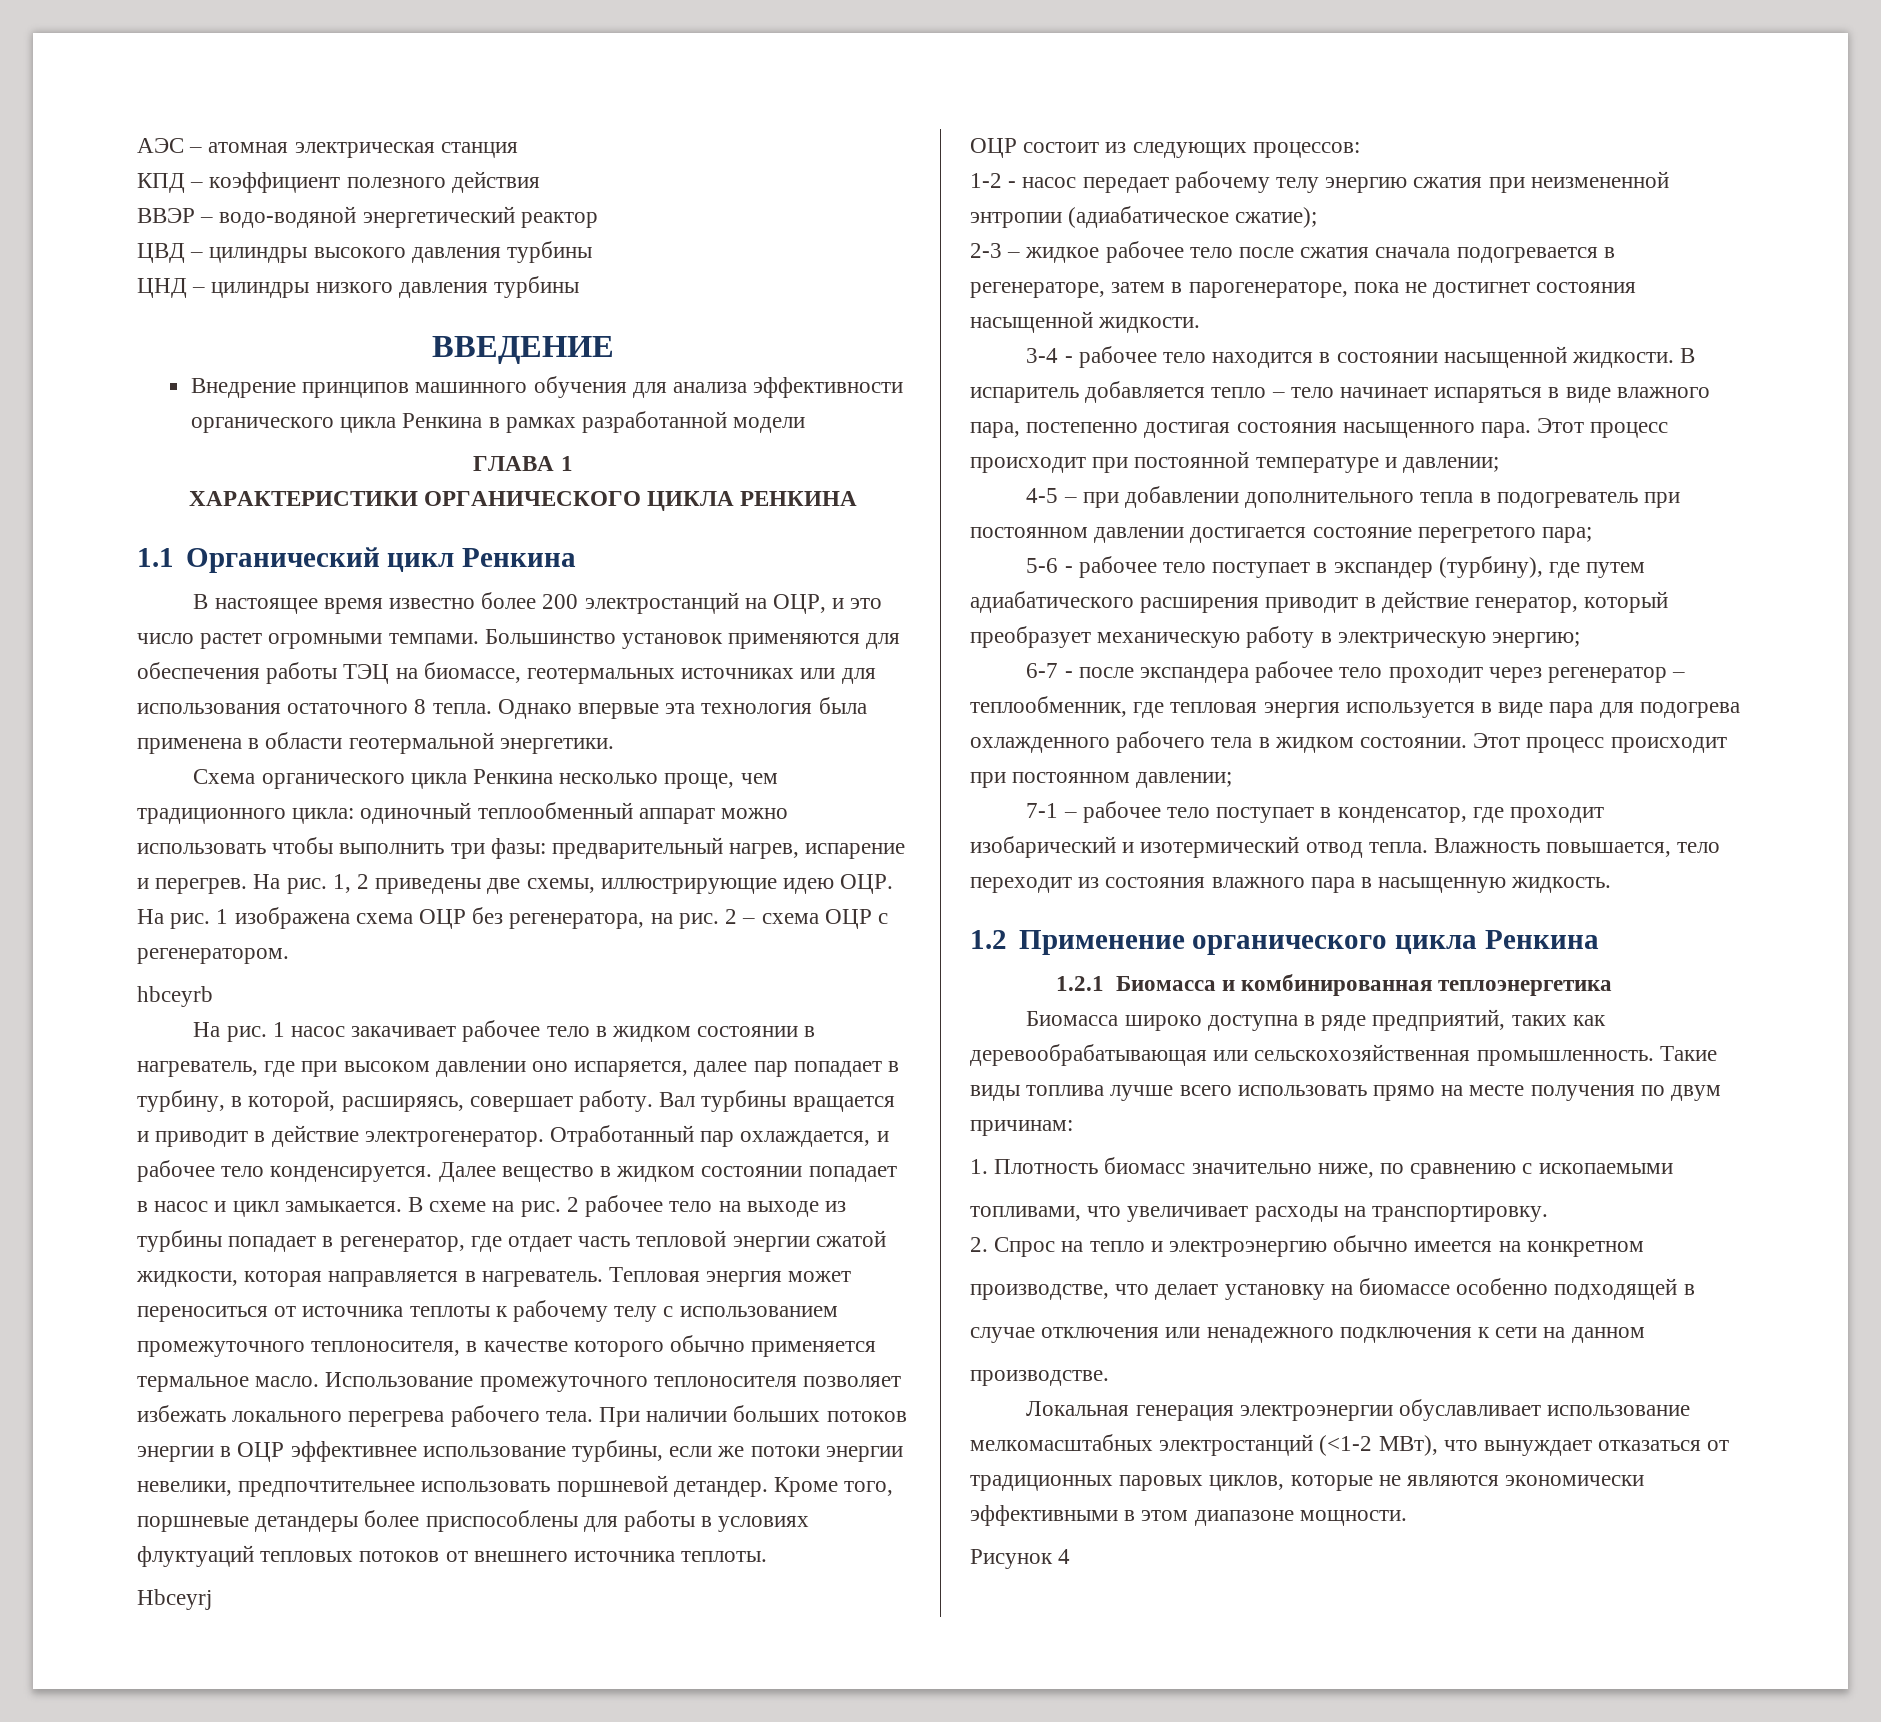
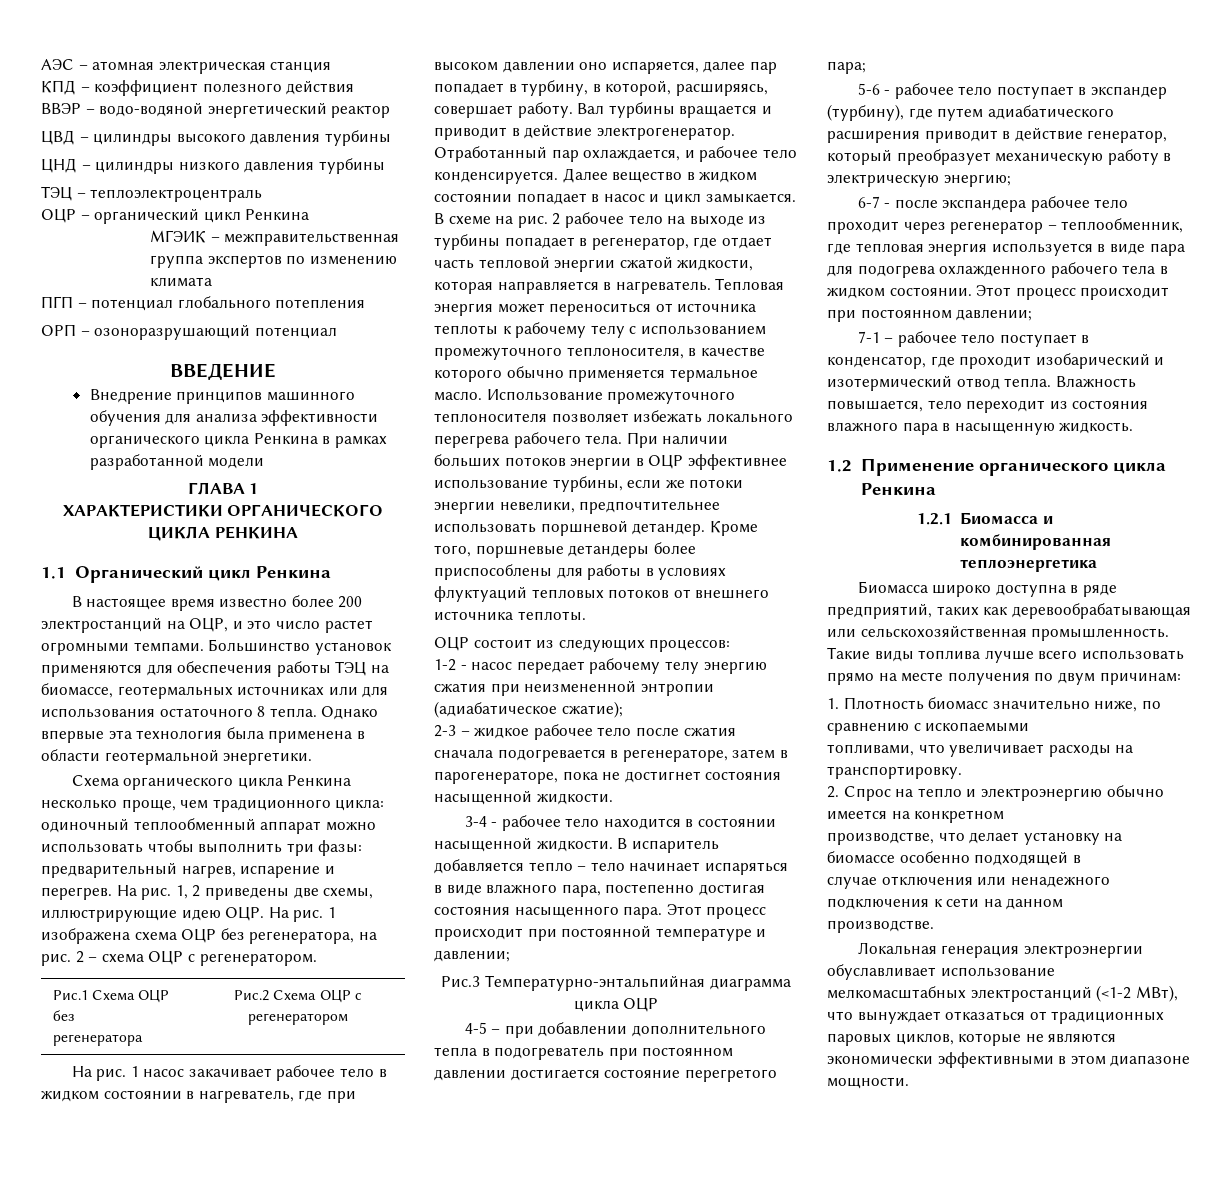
(580, 287) none -> [41,186,263,202] [41,208,310,224] [150,230,400,246] [150,255,397,268] [150,277,213,287] [41,296,366,311] [41,324,337,340] // ТЭЦ – теплоэлектроцентраль // ОЦР – органический цикл Ренкина // МГЭИК – межправительственная группа экспертов по изменению климата // ПГП – потенциал глобального потепления // ОРП – озоноразрушающий потенциал
[137,986,213,1007] // hbceyrb -> [52,990,170,1003] [52,1010,75,1021] [52,1034,143,1046] [234,990,362,1003] [248,1013,348,1025] // Рис.1 Схема ОЦР без // регенератора | Рис.2 Схема ОЦР с регенератором
[137,1589,212,1610] // Hbceyrj -> (586, 616) none
(1500, 465) none -> [441,975,791,991] [573,998,659,1012] // Рис.3 Температурно-энтальпийная диаграмма цикла ОЦР
[970,1549,1071,1569] // Рисунок 4 -> (909, 1083) none

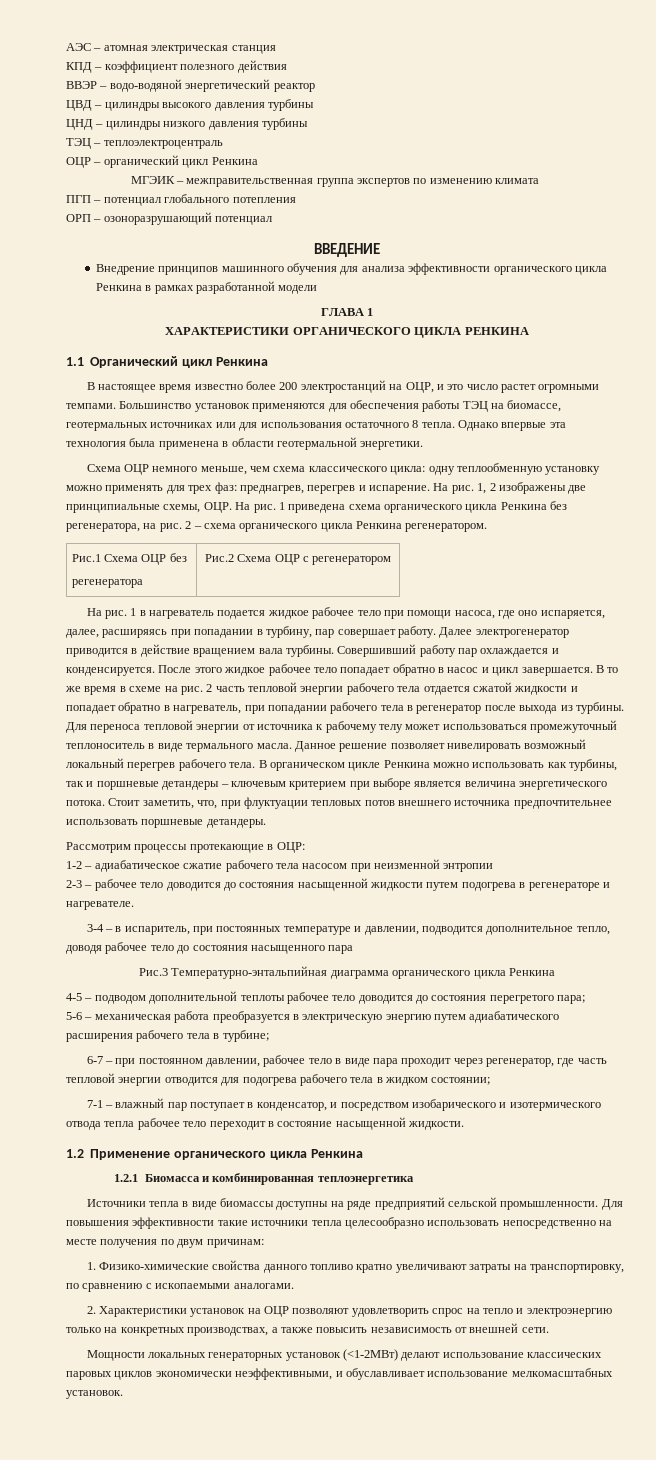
[123,775,352,790] [41,799,385,812] [41,818,376,834] [41,840,363,856] [41,862,335,878] [41,885,374,900] [41,907,336,922] [41,928,217,944] органического цикла Ренкина несколько проще, чем традиционного цикла: одиночный теплообменный аппарат можно использовать чтобы выполнить три фазы: предварительный нагрев, испарение и перегрев. На рис. 1, 2 приведены две схемы, иллюстрирующие идею ОЦР. На рис. 1 изображена схема ОЦР -> [123,463,601,475] [66,482,587,494] [66,502,547,513] ОЦР немного меньше, чем схема классического цикла: одну теплообменную установку можно применять для трех фаз: преднагрев, перегрев и испарение. На рис. 1, 2 изображены две принципиальные схемы, ОЦР. На рис. 1 приведена схема органического цикла Ренкина
[148,951,195,965] ОЦР с -> [239,521,402,532] органического цикла Ренкина
[143,1065,387,1081] [41,1090,356,1103] [434,61,777,74] [434,80,768,96] [434,102,772,118] [434,124,735,140] [434,146,797,162] [434,168,758,184] [434,193,796,205] [434,212,767,228] [434,234,772,250] [434,256,754,272] [434,278,785,294] [434,303,652,316] насос закачивает рабочее тело в жидком состоянии в нагреватель, где при высоком давлении оно испаряется, далее пар попадает в турбину, в которой, расширяясь, совершает работу. Вал турбины вращается и приводит в действие электрогенератор. Отработанный пар охлаждается, и рабочее тело конденсируется. Далее вещество в жидком состоянии попадает в насос и цикл замыкается. В схеме на рис. 2 рабочее тело на выходе из турбины попадает в регенератор, где отдает часть тепловой энергии сжатой жидкости, которая направляется в нагреватель. Тепловая энергия может переноситься -> [139,607,605,619] [66,626,569,638] [66,644,559,657] [66,664,619,676] [65,682,578,695] [66,702,624,714] [66,720,240,733] в нагреватель подается жидкое рабочее тело при помощи насоса, где оно испаряется, далее, расширяясь при попадании в турбину, пар совершает работу. Далее электрогенератор приводится в действие вращением вала турбины. Совершивший работу пар охлаждается и конденсируется. После этого жидкое рабочее тело попадает обратно в насос и цикл завершается. В то же время в схеме на рис. 2 часть тепловой энергии рабочего тела отдается сжатой жидкости и попадает обратно в нагреватель, при попадании рабочего тела в регенератор после выхода из турбины. Для переноса тепловой энергии
[434,325,498,335] теплоты -> (313, 727) none
[629,325,766,335] [434,347,765,360] [434,366,758,382] [434,389,736,404] [434,410,793,423] [434,432,729,448] [434,454,787,470] [434,476,744,492] [434,501,721,514] [434,520,758,536] [434,542,696,558] [434,564,727,580] [434,586,770,602] [434,611,586,621] [434,637,731,652] [434,658,767,674] [434,680,637,696] с использованием промежуточного теплоносителя, в качестве которого обычно применяется термальное масло. Использование промежуточного теплоносителя позволяет избежать локального перегрева рабочего тела. При наличии больших потоков энергии в ОЦР эффективнее использование турбины, если же потоки энергии невелики, предпочтительнее использовать поршневой детандер. Кроме того, поршневые детандеры более приспособлены для работы в условиях флуктуаций тепловых потоков от внешнего источника теплоты. // ОЦР состоит из следующих процессов: // 1-2 - насос передает рабочему телу энергию сжатия при неизмененной -> [405,720,618,733] [66,739,587,752] [66,758,618,771] [66,778,608,790] [66,797,612,809] [66,819,266,828] [66,842,305,853] [66,859,440,872] может использоваться промежуточный теплоноситель в виде термального масла. Данное решение позволяет нивелировать возможный локальный перегрев рабочего тела. В органическом цикле Ренкина можно использовать как турбины, так и поршневые детандеры – ключевым критерием при выборе является величина энергетического потока. Стоит заметить, что, при флуктуации тепловых потов внешнего источника предпочтительнее использовать поршневые детандеры. // Рассмотрим процессы протекающие в ОЦР: // 1-2 – адиабатическое сжатие рабочего тела насосом при неизменной
[434,701,623,718] (адиабатическое сжатие); -> (494, 867) none
[474,724,736,740] [434,749,788,762] [434,771,782,784] [434,790,613,805] [464,815,777,831] [434,837,719,853] [434,859,788,875] [434,884,765,897] [434,904,767,919] [434,925,767,941] [434,950,510,962] жидкое рабочее тело после сжатия сначала подогревается в регенераторе, затем в парогенераторе, пока не достигнет состояния насыщенной жидкости. // 3-4 - рабочее тело находится в состоянии насыщенной жидкости. В испаритель добавляется тепло – тело начинает испаряться в виде влажного пара, постепенно достигая состояния насыщенного пара. Этот процесс происходит при постоянной температуре и давлении; -> [94,878,610,891] [66,901,134,910] [86,924,610,935] [66,942,354,954] рабочее тело доводится до состояния насыщенной жидкости путем подогрева в регенераторе и нагревателе. // 3-4 – в испаритель, при постоянных температуре и давлении, подводится дополнительное тепло, доводя рабочее тело до состояния насыщенного пара
[573,998,659,1012] цикла ОЦР -> [392,968,555,979] органического цикла Ренкина
[504,1022,766,1038] [434,1047,734,1060] [434,1069,777,1082] [827,61,866,74] [857,83,1168,99] [827,104,1114,121] [827,127,1168,143] [827,149,1172,165] [827,174,1011,187] [857,196,1129,212] [827,218,1184,234] [827,243,1185,256] при добавлении дополнительного тепла в подогреватель при постоянном давлении достигается состояние перегретого пара; // 5-6 - рабочее тело поступает в экспандер (турбину), где путем адиабатического расширения приводит в действие генератор, который преобразует механическую работу в электрическую энергию; // 6-7 - после экспандера рабочее тело проходит через регенератор – теплообменник, где тепловая энергия используется в виде пара -> [94,991,586,1004] [66,1011,560,1023] [66,1030,269,1042] [86,1055,607,1067] [66,1073,218,1086] подводом дополнительной теплоты рабочее тело доводится до состояния перегретого пара; // 5-6 – механическая работа преобразуется в электрическую энергию путем адиабатического расширения рабочего тела в турбине; // 6-7 – при постоянном давлении, рабочее тело в виде пара проходит через регенератор, где часть тепловой энергии отводится
[939,265,1047,277] охлажденного -> (297, 1081) none
[889,285,1170,300] [827,309,1033,322] состоянии. Этот процесс происходит при постоянном давлении; -> [431,1077,491,1085] состоянии;
[897,331,996,347] рабочее тело -> [115,1098,187,1111] влажный пар
[930,353,1165,369] [827,375,1136,391] [827,400,1149,413] [827,422,1134,435] где проходит изобарический и изотермический отвод тепла. Влажность повышается, тело переходит из состояния влажного пара в насыщенную жидкость. -> [330,1099,601,1111] [66,1117,464,1130] и посредством изобарического и изотермического отвода тепла рабочее тело переходит в состояние насыщенной жидкости.
[857,581,1117,597] [827,603,1191,619] [827,625,1170,641] [827,647,1184,663] [827,672,874,685] Биомасса широко доступна в ряде предприятий, таких как деревообрабатывающая или сельскохозяйственная промышленность. Такие виды топлива лучше всего использовать прямо -> [86,1197,623,1210] [66,1217,596,1229] Источники тепла в виде биомассы доступны на ряде предприятий сельской промышленности. Для повышения эффективности такие источники тепла целесообразно использовать непосредственно
[843,697,1161,712] [827,722,1030,735] [827,744,1134,757] [827,766,962,779] [827,785,1164,801] [827,810,1005,823] [827,832,1123,845] [827,851,1081,866] [827,876,1110,889] [827,898,1064,910] [827,920,934,933] [857,942,1143,958] [827,964,1055,980] [827,985,1178,1002] [827,1011,1165,1024] [827,1033,1117,1046] [827,1052,1191,1068] [827,1077,909,1089] Плотность биомасс значительно ниже, по сравнению с ископаемыми // топливами, что увеличивает расходы на транспортировку. // 2. Спрос на тепло и электроэнергию обычно имеется на конкретном // производстве, что делает установку на биомассе особенно подходящей в // случае отключения или ненадежного подключения к сети на данном // производстве. // Локальная генерация электроэнергии обуславливает использование мелкомасштабных электростанций (<1-2 МВт), что вынуждает отказаться от традиционных паровых циклов, которые не являются экономически эффективными в этом диапазоне мощности. -> [98,1260,624,1273] [66,1283,294,1292] [86,1306,612,1317] [66,1323,549,1336] [86,1349,603,1361] [66,1368,613,1380] [66,1390,123,1399] Физико-химические свойства данного топливо кратно увеличивают затраты на транспортировку, по сравнению с ископаемыми аналогами. // 2. Характеристики установок на ОЦР позволяют удовлетворить спрос на тепло и электроэнергию только на конкретных производствах, а также повысить независимость от внешней сети. // Мощности локальных генераторных установок (<1-2МВт) делают использование классических паровых циклов экономически неэффективными, и обуславливает использование мелкомасштабных установок.

